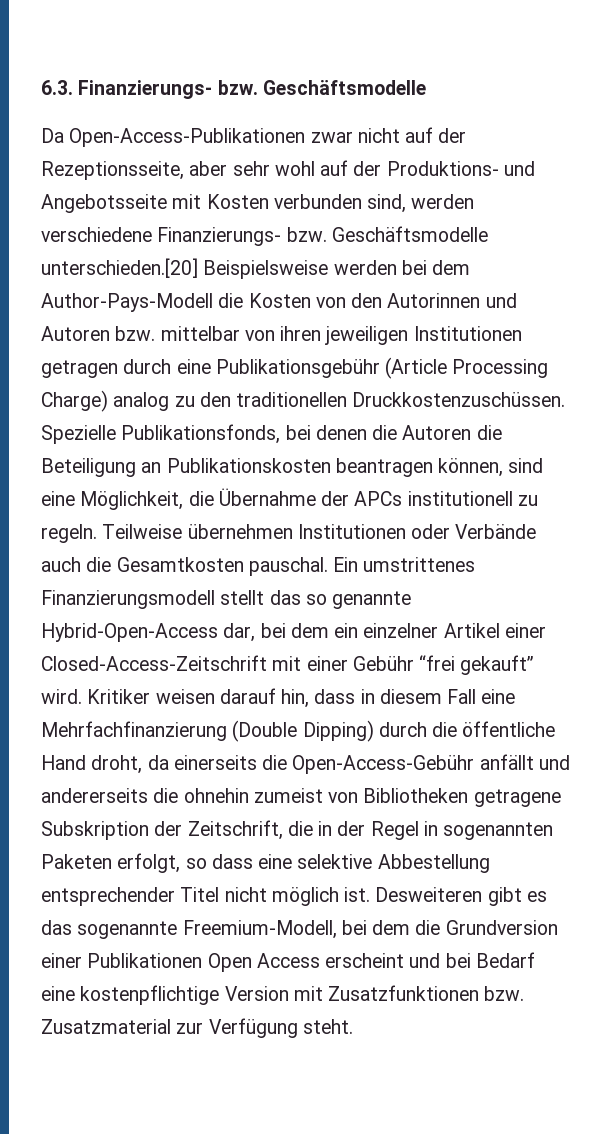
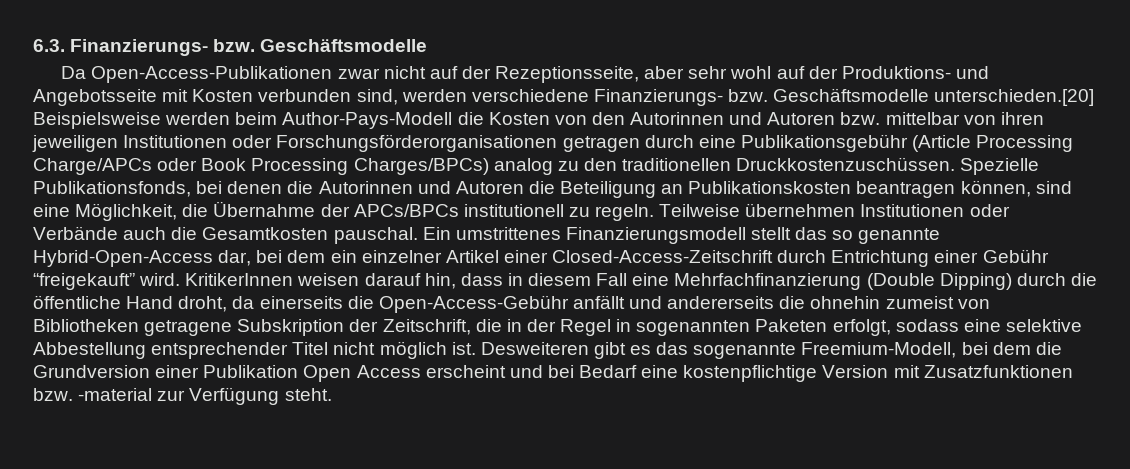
[401,260,471,275] bei dem -> [235,112,278,125] beim
(522, 333) none -> [232,134,558,152] oder Forschungsförderorganisationen
[41,390,108,412] Charge) -> [33,158,489,175] Charge/APCs oder Book Processing Charges/BPCs)
(398, 432) none -> [318,181,451,194] Autorinnen und
[354,491,403,506] APCs -> [353,204,459,217] APCs/BPCs
[272,655,535,675] [41,689,151,704] mit einer Gebühr “frei gekauft” wird. Kritiker -> [777,249,1049,267] [33,273,294,290] durch Entrichtung einer Gebühr “freigekauft” wird. KritikerInnen
[185,854,253,869] so dass -> [895,319,959,332] sodass
[87,953,203,968] Publikationen -> [203,365,299,378] Publikation
[41,1019,171,1034] Zusatzmaterial -> [78,388,153,401] -material

